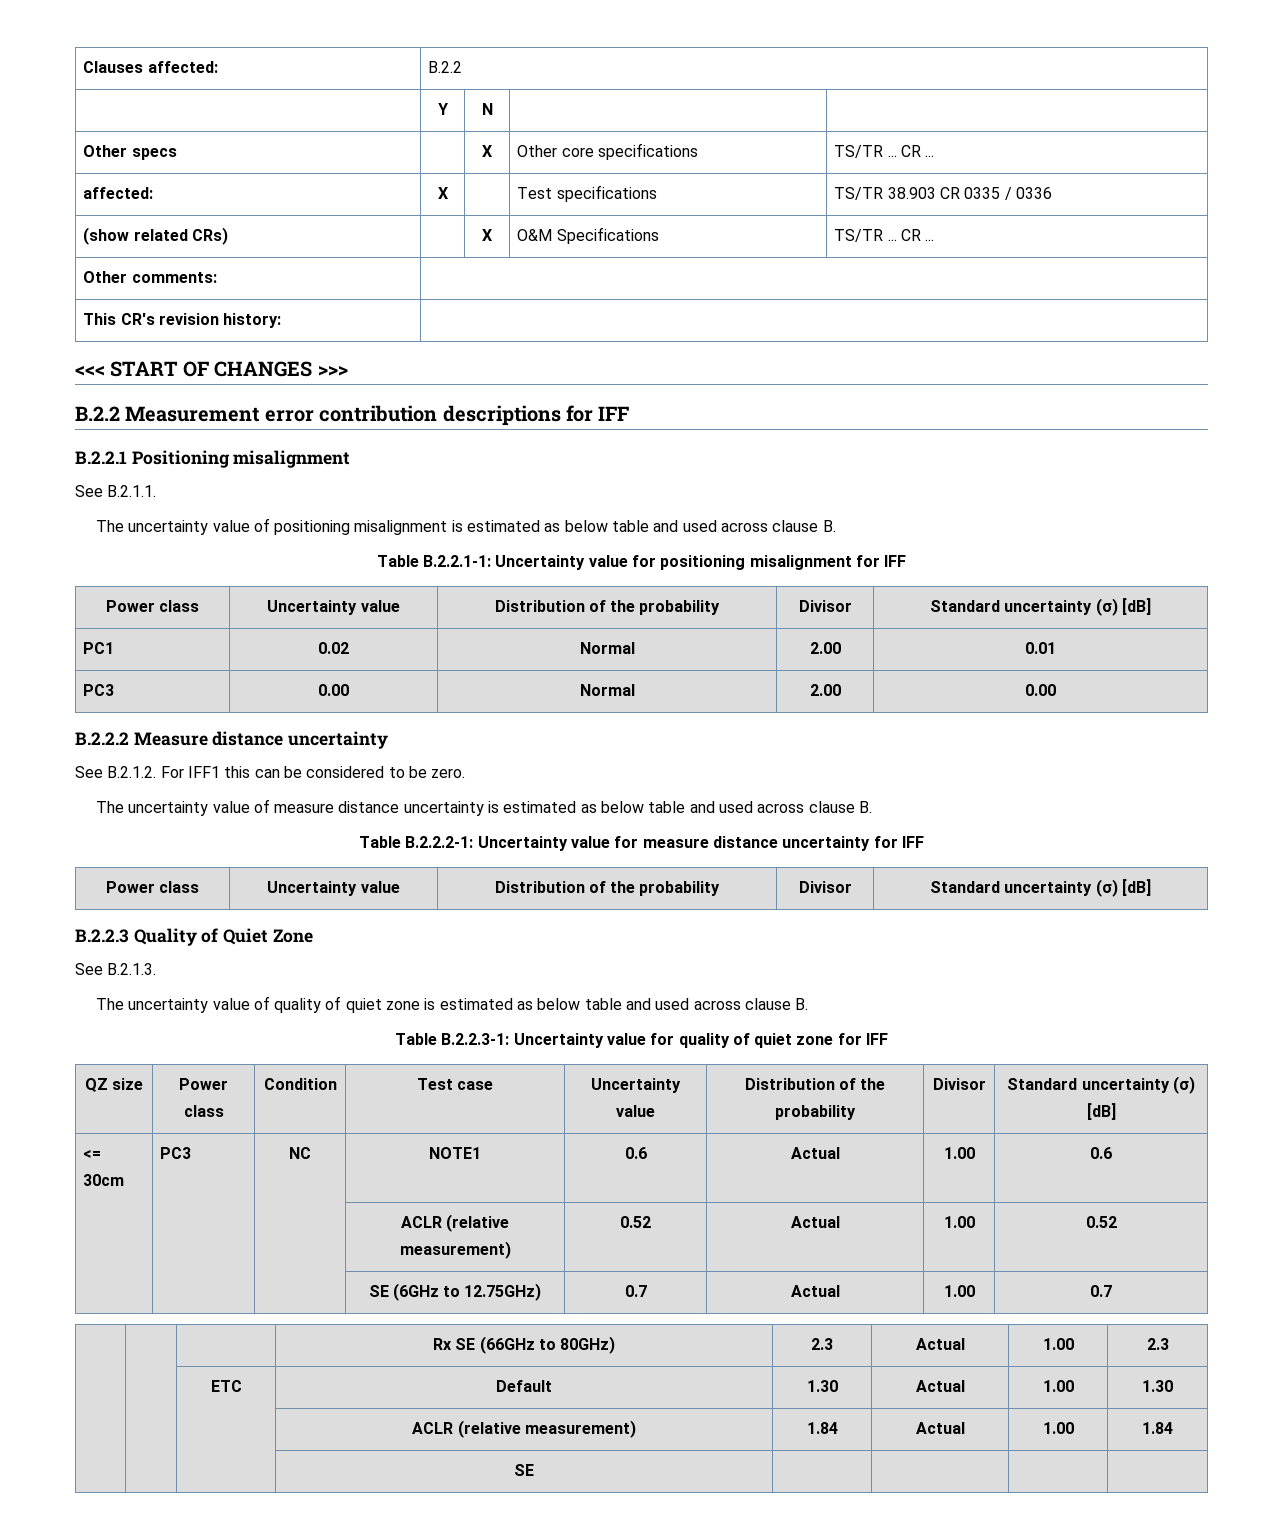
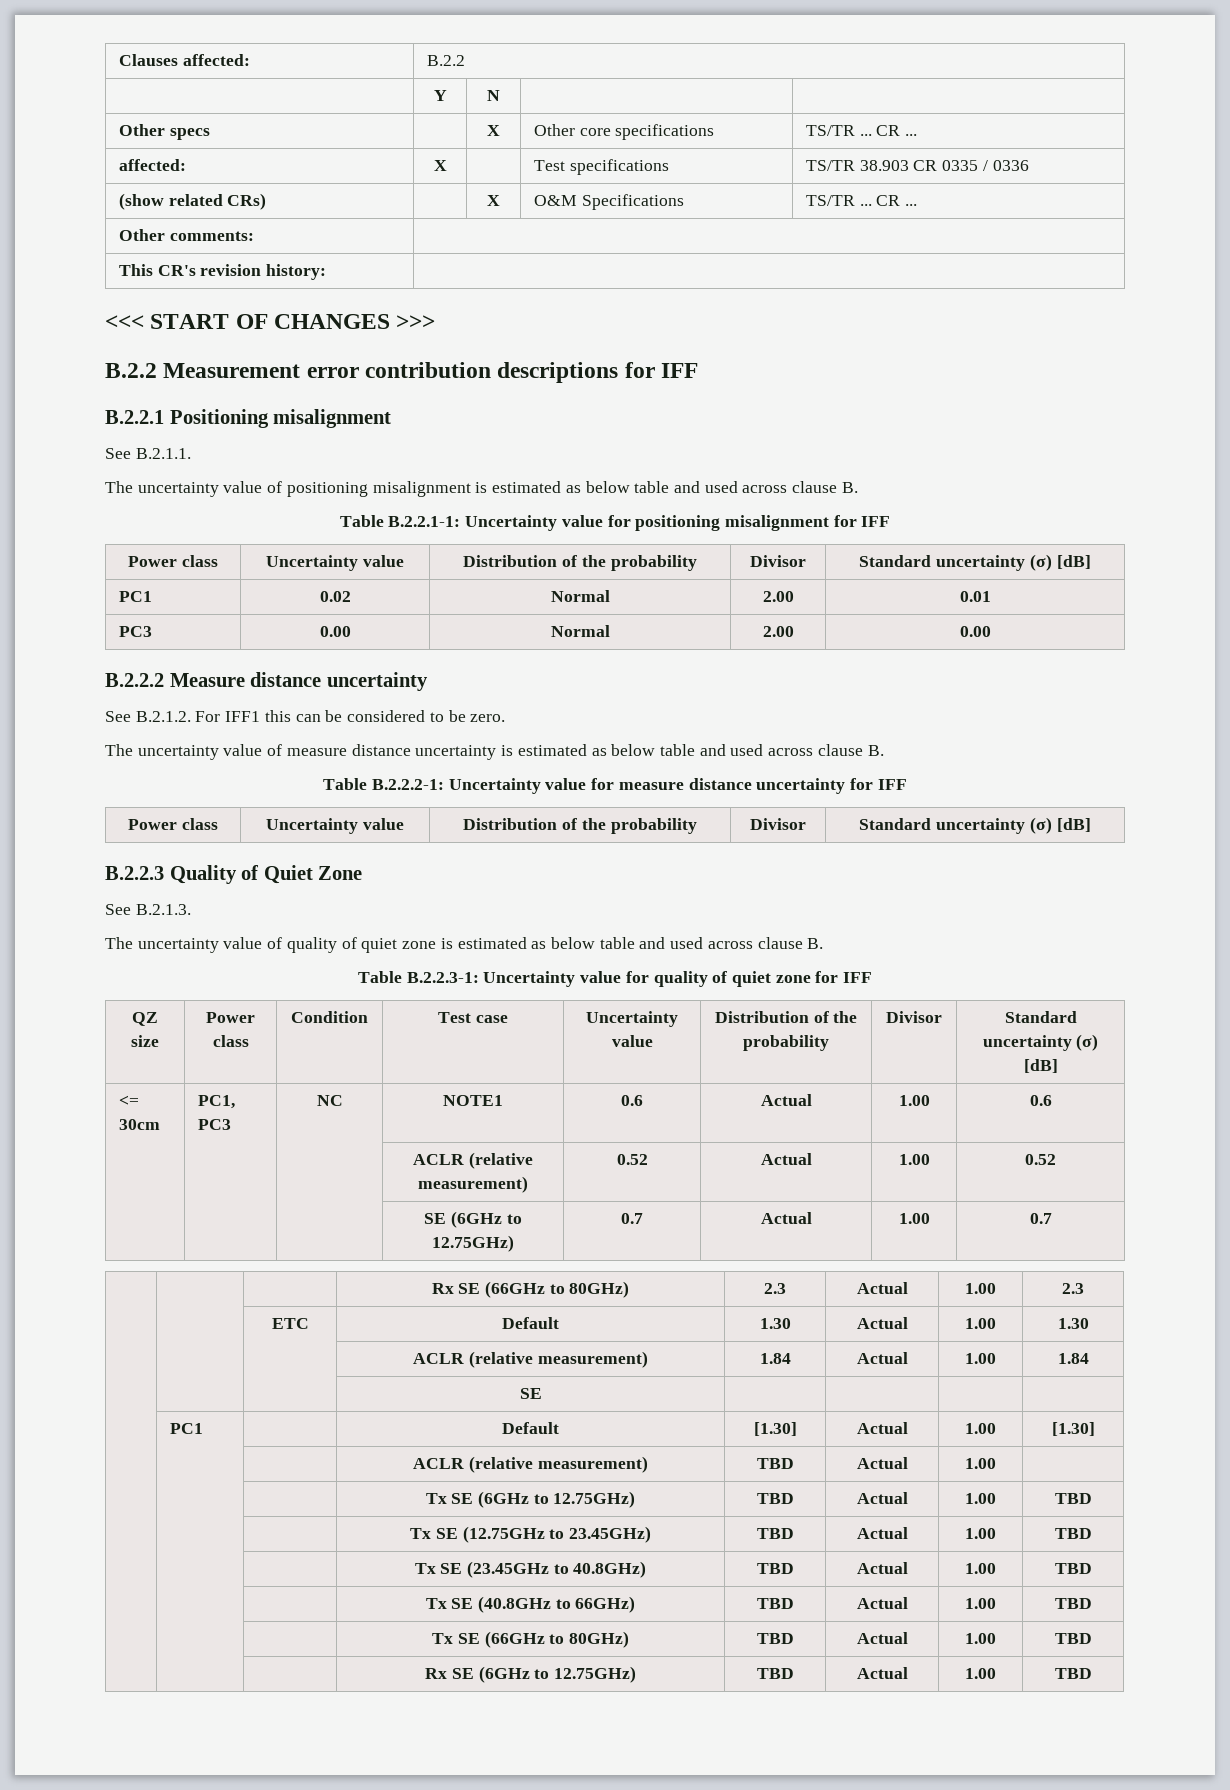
(125, 1180) none -> [197,1095,235,1109] PC1,
(534, 1470) none -> [169,1423,203,1434] [502,1422,559,1434] [753,1422,797,1436] [856,1422,908,1434] [965,1423,996,1434] [1051,1422,1095,1436] [413,1456,648,1473] [756,1458,794,1469] [856,1457,908,1469] [965,1458,996,1469] [425,1491,636,1508] [756,1493,794,1504] [856,1492,908,1504] [965,1493,996,1504] [1054,1493,1092,1504] [410,1526,651,1543] [756,1528,794,1539] [856,1527,908,1539] [965,1528,996,1539] [1054,1528,1092,1539] [414,1561,647,1578] [756,1563,794,1574] [856,1562,908,1574] [965,1563,996,1574] [1054,1563,1092,1574] [425,1596,636,1613] [756,1598,794,1609] [856,1597,908,1609] [965,1598,996,1609] [1054,1598,1092,1609] [432,1631,629,1648] [756,1633,794,1644] [856,1632,908,1644] [965,1633,996,1644] [1054,1633,1092,1644] [425,1666,636,1683] [756,1668,794,1679] [856,1667,908,1679] [965,1668,996,1679] [1054,1668,1092,1679] // | PC1 | | Default | [1.30] | Actual | 1.00 | [1.30] // | | | ACLR (relative measurement) | TBD | Actual | 1.00 | // | | | Tx SE (6GHz to 12.75GHz) | TBD | Actual | 1.00 | TBD // | | | Tx SE (12.75GHz to 23.45GHz) | TBD | Actual | 1.00 | TBD // | | | Tx SE (23.45GHz to 40.8GHz) | TBD | Actual | 1.00 | TBD // | | | Tx SE (40.8GHz to 66GHz) | TBD | Actual | 1.00 | TBD // | | | Tx SE (66GHz to 80GHz) | TBD | Actual | 1.00 | TBD // | | | Rx SE (6GHz to 12.75GHz) | TBD | Actual | 1.00 | TBD

